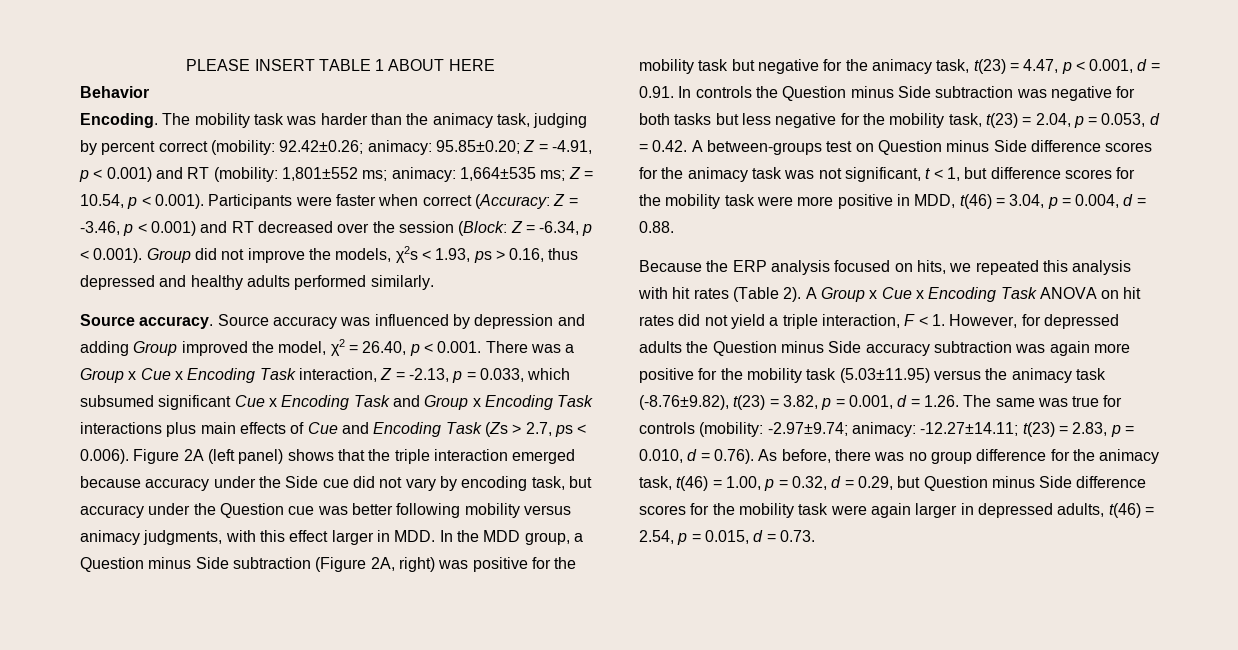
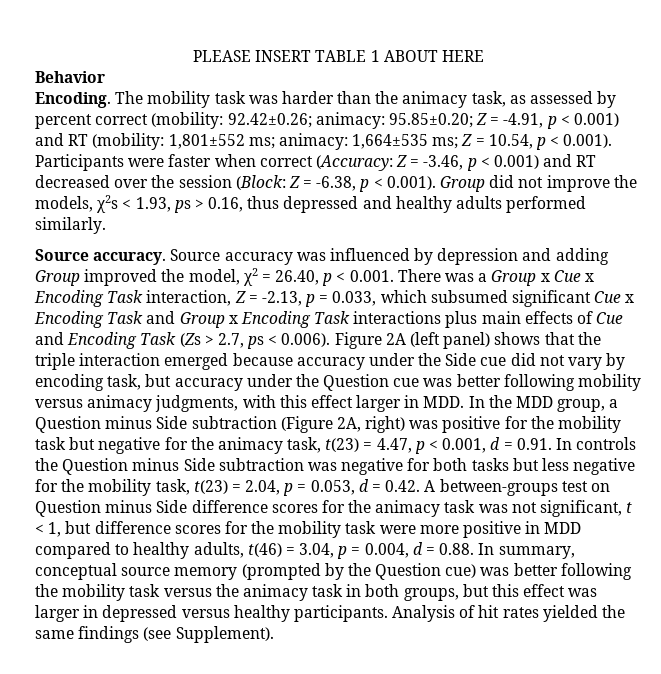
[533,113,588,128] judging -> [509,91,594,104] as assessed
[539,221,580,235] -6.34, -> [316,176,357,191] -6.38,
[914,194,956,208] MDD, -> [544,522,582,534] [35,542,244,559] MDD compared to healthy adults,
[639,260,1132,275] [638,287,1142,302] [639,314,1119,329] [639,341,1130,356] [639,368,930,383] // Because the ERP analysis focused on hits, we repeated this analysis with hit rates (Table 2). A Group x Cue x Encoding Task ANOVA on hit rates did not yield a triple interaction, F < 1. However, for depressed adults the Question minus Side accuracy subtraction was again more positive for the mobility task (5.03±11.95) -> [478,543,575,559] [35,563,632,580] [35,584,161,601] In summary, conceptual source memory (prompted by the Question cue) was better following the mobility task
[639,395,1123,410] [639,422,1134,437] [639,449,1160,464] [639,476,1147,491] [639,503,1154,518] [639,530,815,545] (-8.76±9.82), t(23) = 3.82, p = 0.001, d = 1.26. The same was true for controls (mobility: -2.97±9.74; animacy: -12.27±14.11; t(23) = 2.83, p = 0.010, d = 0.76). As before, there was no group difference for the animacy task, t(46) = 1.00, p = 0.32, d = 0.29, but Question minus Side difference scores for the mobility task were again larger in depressed adults, t(46) = 2.54, p = 0.015, d = 0.73. -> [346,584,598,601] [35,605,626,622] [35,626,274,643] in both groups, but this effect was larger in depressed versus healthy participants. Analysis of hit rates yielded the same findings (see Supplement).

